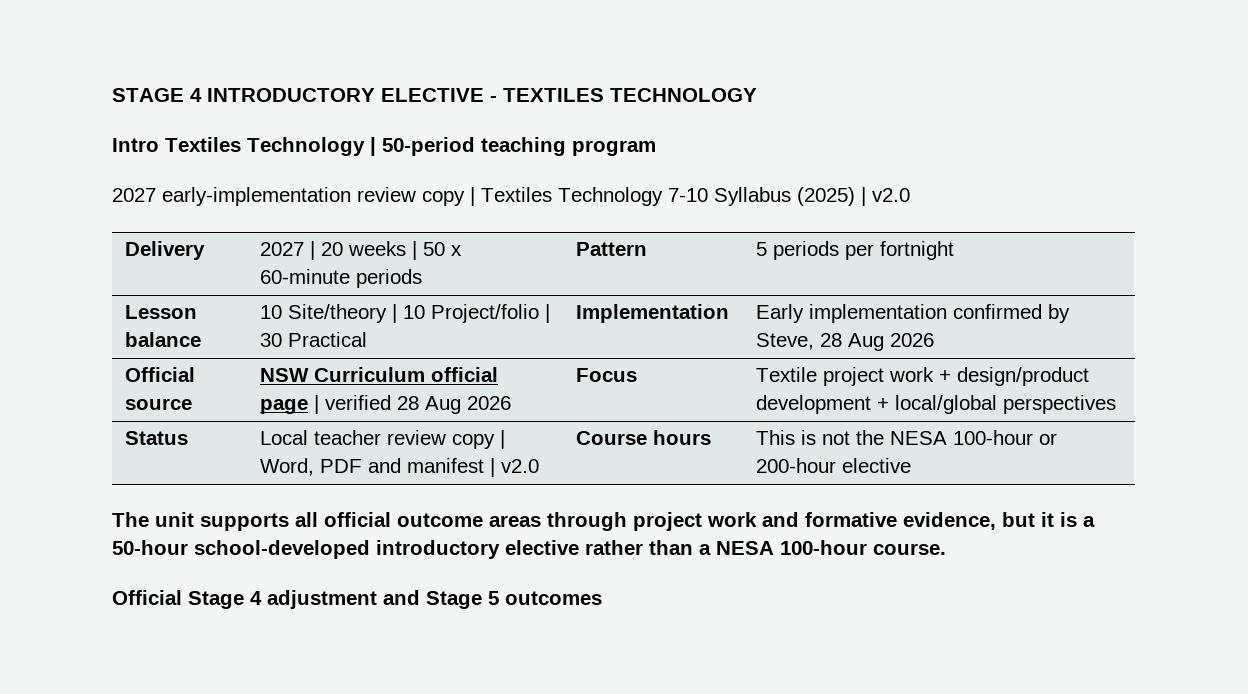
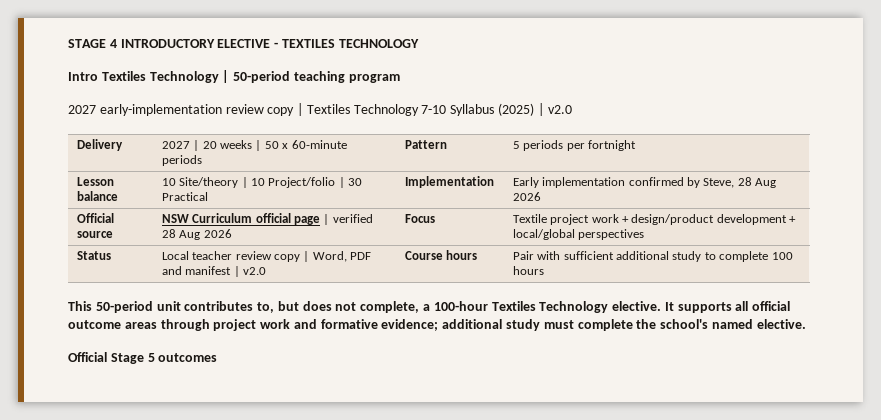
[755,430,1057,445] [755,458,911,473] [112,512,194,527] This is not the NESA 100-hour or 200-hour elective // The unit -> [512,251,793,262] [512,266,544,275] [68,301,674,313] Pair with sufficient additional study to complete 100 hours // This 50-period unit contributes to, but does not complete, a 100-hour Textiles Technology elective. It
[903,512,1095,530] [112,540,946,559] [112,590,420,609] evidence, but it is a 50-hour school-developed introductory elective rather than a NESA 100-hour course. // Official Stage 4 adjustment and -> [381,319,806,331] [68,352,107,362] evidence; additional study must complete the school's named elective. // Official

